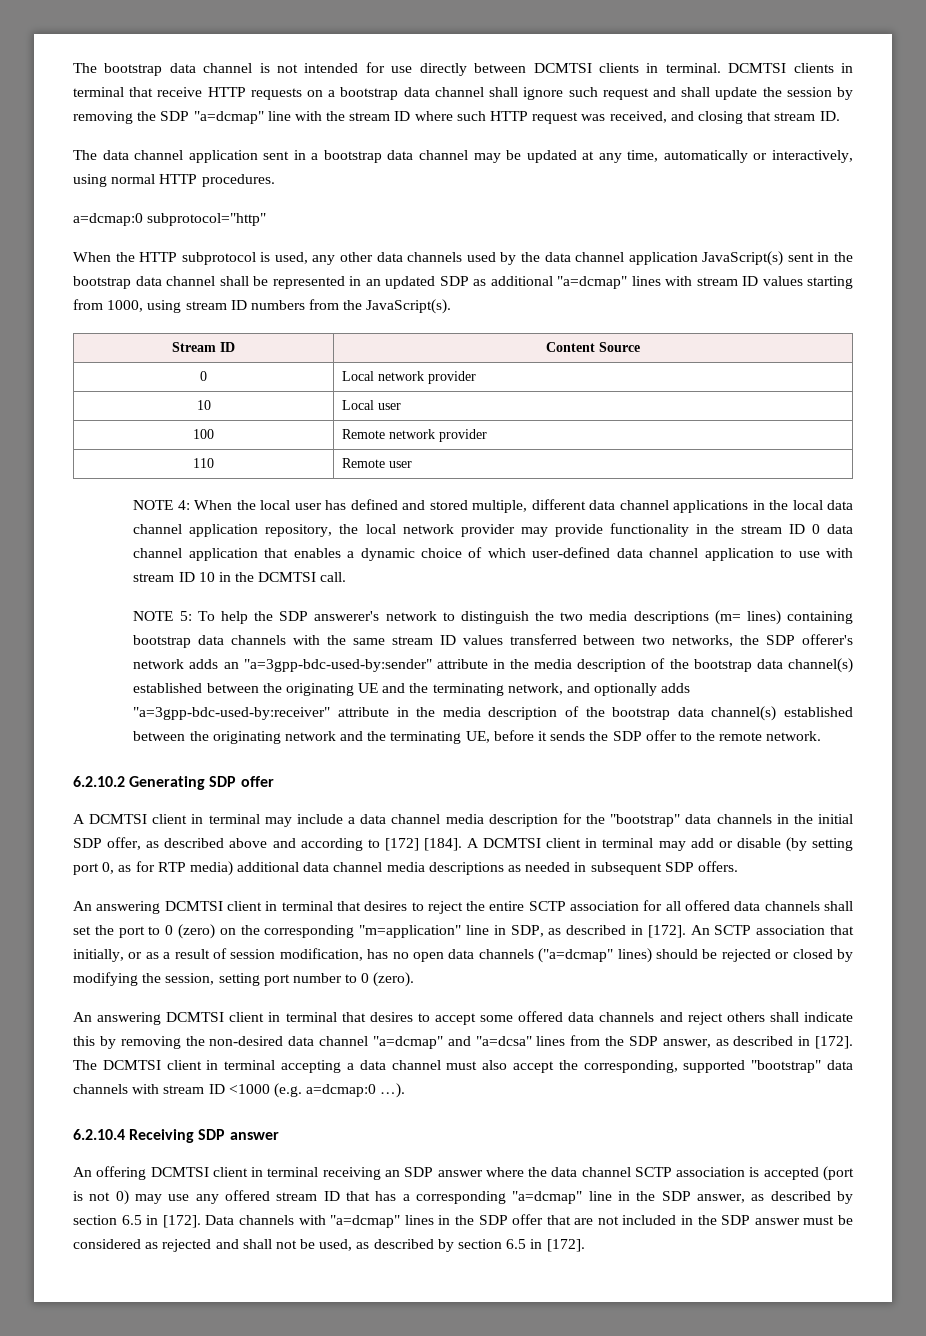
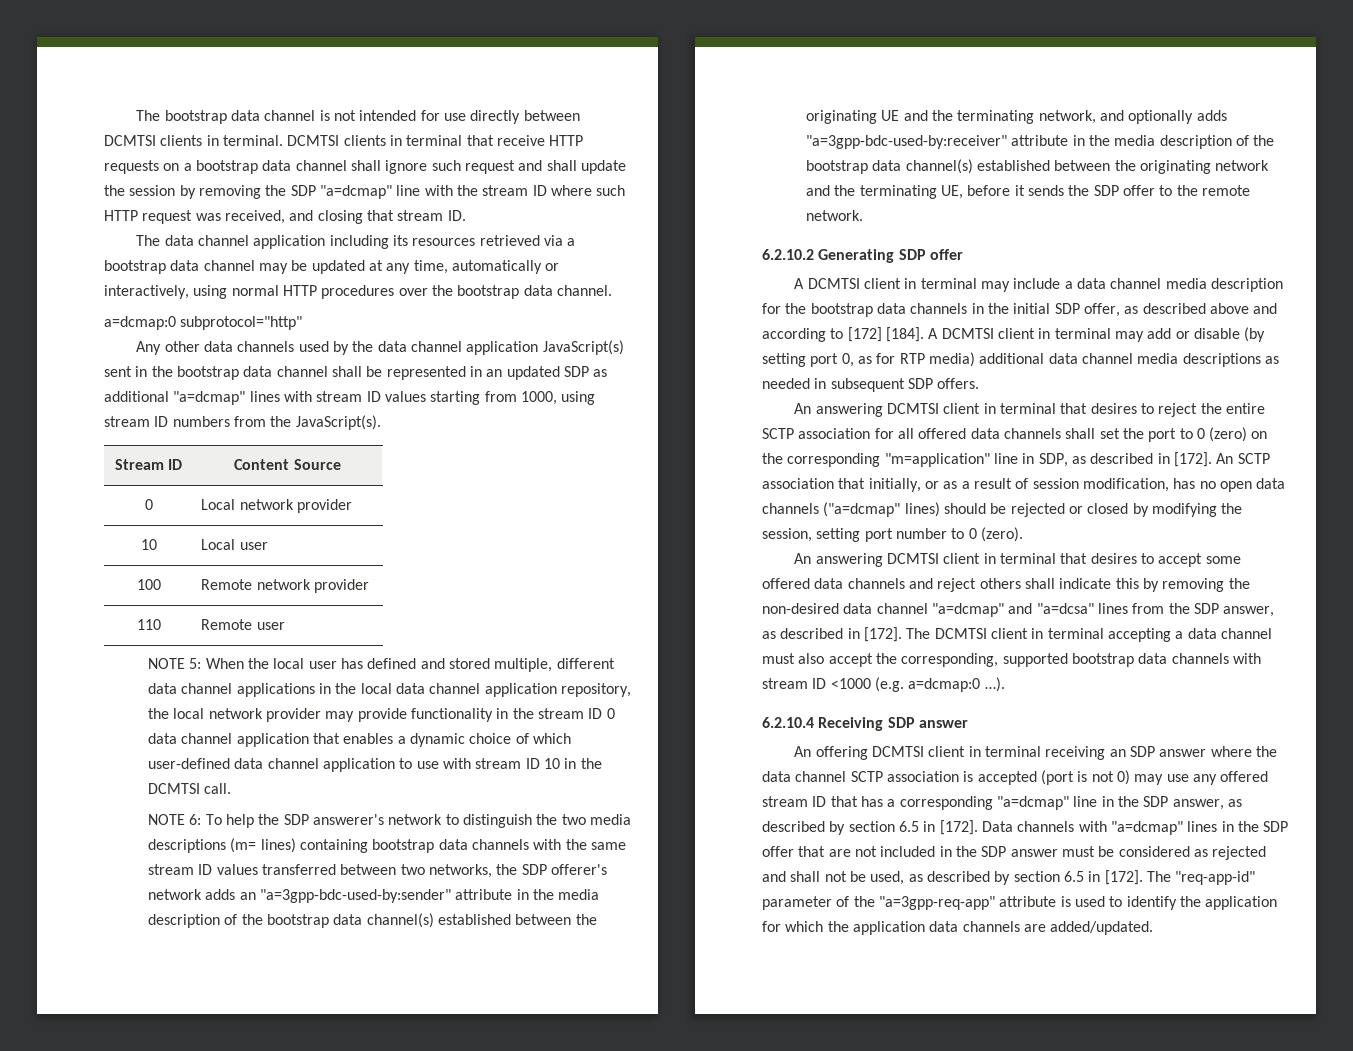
[263,150,306,160] sent in -> [329,235,564,249] including its resources retrieved via
[201,174,275,187] [73,213,267,226] [73,252,336,265] procedures. // a=dcmap:0 subprotocol="http" // When the HTTP subprotocol is used, any -> [321,285,612,299] [104,316,303,330] [136,341,162,355] procedures over the bootstrap data channel. // a=dcmap:0 subprotocol="http" // Any
[177,500,190,510] 4: -> [189,658,202,669] 5:
[179,611,192,621] 5: -> [189,814,202,825] 6:
[610,814,681,827] "bootstrap" -> [810,303,873,317] bootstrap
[751,1060,822,1073] "bootstrap" -> [1071,653,1134,667] bootstrap
(585, 1245) none -> [1146,871,1256,885] [762,896,1278,910] [762,921,1154,935] The "req-app-id" parameter of the "a=3gpp-req-app" attribute is used to identify the application for which the application data channels are added/updated.

